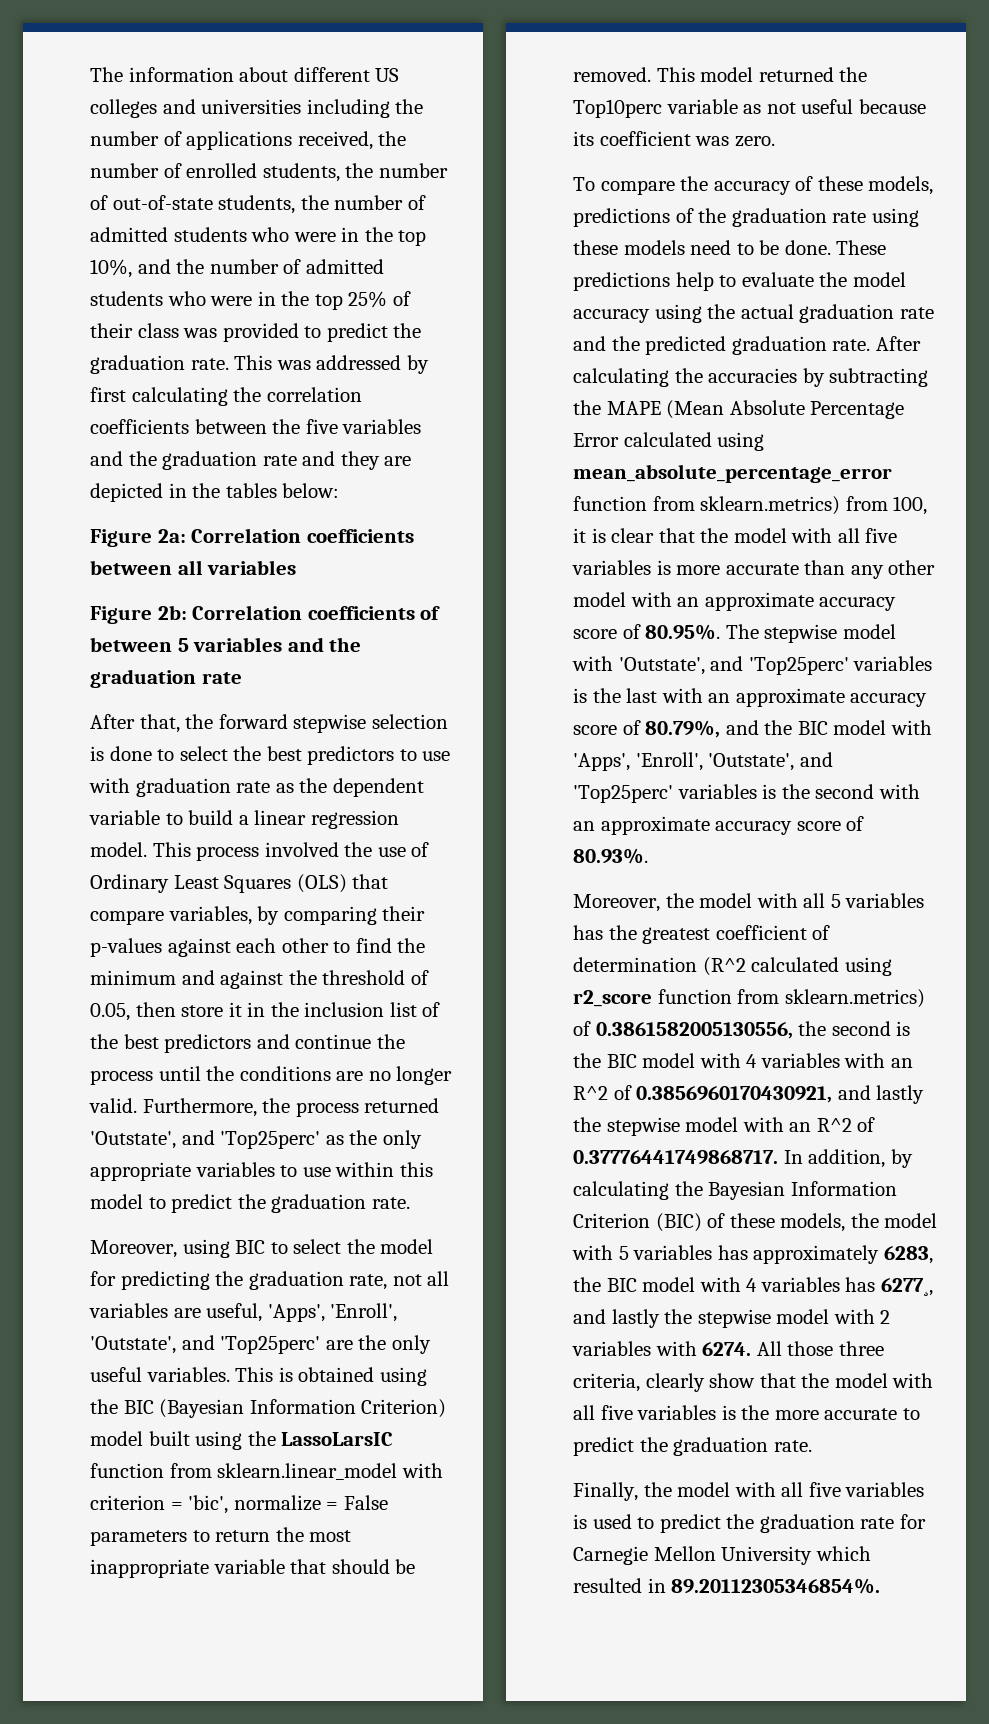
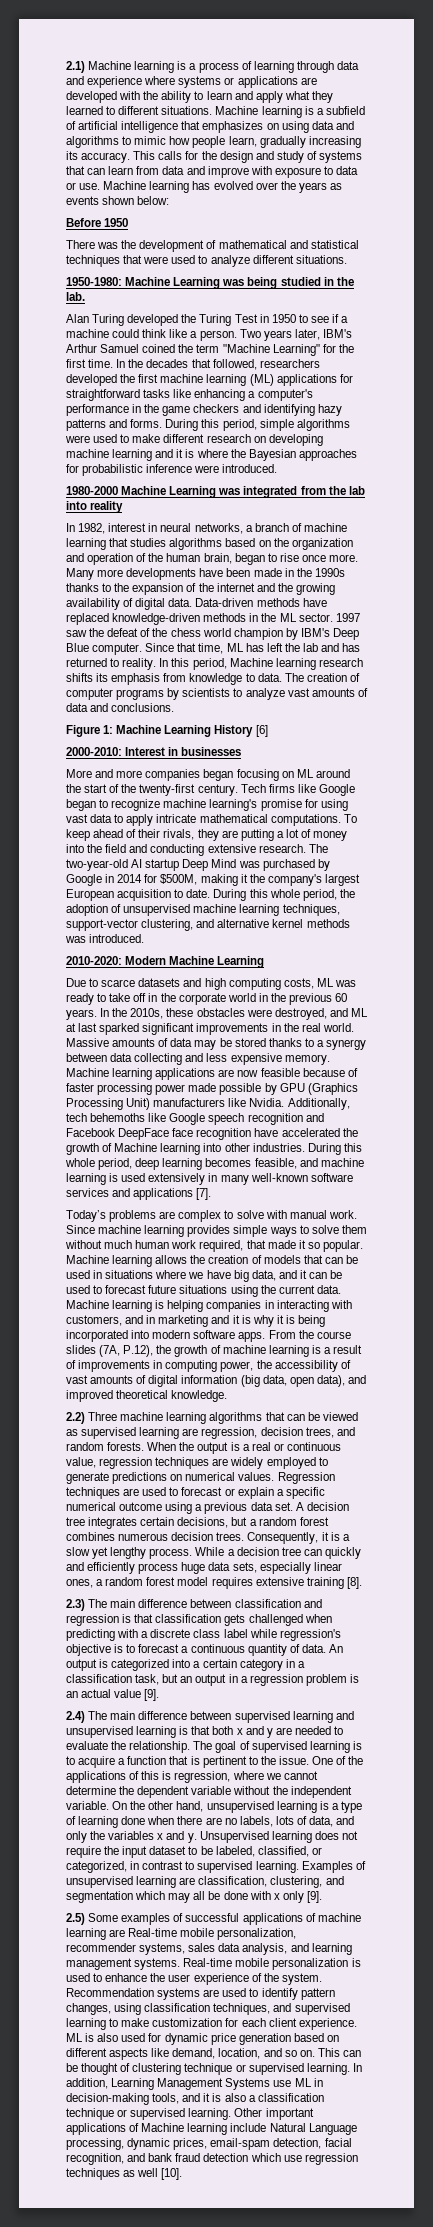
[90,67,400,82] [90,99,424,118] [90,131,407,150] [90,163,448,182] [90,195,426,214] [90,227,427,246] [90,259,384,278] [90,291,411,310] [90,323,422,342] [90,355,429,374] [90,387,362,406] [90,419,422,434] [90,451,412,470] [90,483,340,502] [90,528,414,547] [90,560,297,575] [90,605,441,624] [90,637,362,652] [90,669,242,688] [90,714,448,733] [90,746,451,765] [89,778,424,797] [89,810,399,829] [90,842,430,861] [90,874,389,893] [90,906,426,925] [90,938,426,957] [90,970,429,989] [90,1002,441,1021] [90,1034,405,1053] [90,1066,453,1085] [89,1098,440,1117] [90,1130,422,1149] [90,1162,433,1181] [90,1194,410,1213] [90,1239,434,1258] [90,1271,450,1290] [89,1303,398,1322] [90,1335,431,1354] [90,1367,427,1386] [90,1399,447,1418] [90,1431,394,1450] [90,1463,443,1480] [90,1495,388,1514] [90,1527,352,1546] [90,1559,416,1578] [573,67,868,82] [573,99,926,118] [573,131,775,147] [573,176,934,195] [573,208,919,227] [573,240,887,255] [573,272,906,291] [573,304,934,323] [573,336,921,355] [573,368,929,387] [573,400,905,419] [573,432,765,451] [573,464,892,483] [573,496,928,515] [573,528,898,543] [572,560,936,579] [573,592,897,611] [573,624,896,643] [572,656,933,675] [573,688,928,707] [573,720,932,738] [573,752,833,771] [573,784,920,803] [573,816,865,835] [573,848,648,864] [573,893,925,912] [573,925,831,944] [573,957,892,976] [573,989,925,1008] [573,1021,911,1039] [573,1053,913,1068] [573,1085,925,1104] [573,1117,876,1136] [573,1149,913,1168] [573,1181,897,1200] [573,1213,938,1232] [572,1245,933,1264] [573,1277,933,1296] [573,1309,891,1328] [572,1341,884,1356] [573,1373,934,1392] [573,1405,920,1420] [573,1437,812,1456] [573,1482,925,1501] [573,1514,926,1533] [573,1546,871,1565] [573,1578,881,1594] The information about different US colleges and universities including the number of applications received, the number of enrolled students, the number of out-of-state students, the number of admitted students who were in the top 10%, and the number of admitted students who were in the top 25% of their class was provided to predict the graduation rate. This was addressed by first calculating the correlation coefficients between the five variables and the graduation rate and they are depicted in the tables below: // Figure 2a: Correlation coefficients between all variables // Figure 2b: Correlation coefficients of between 5 variables and the graduation rate // After that, the forward stepwise selection is done to select the best predictors to use with graduation rate as the dependent variable to build a linear regression model. This process involved the use of Ordinary Least Squares (OLS) that compare variables, by comparing their p-values against each other to find the minimum and against the threshold of 0.05, then store it in the inclusion list of the best predictors and continue the process until the conditions are no longer valid. Furthermore, the process returned 'Outstate', and 'Top25perc' as the only appropriate variables to use within this model to predict the graduation rate. // Moreover, using BIC to select the model for predicting the graduation rate, not all variables are useful, 'Apps', 'Enroll', 'Outstate', and 'Top25perc' are the only useful variables. This is obtained using the BIC (Bayesian Information Criterion) model built using the LassoLarsIC function from sklearn.linear_model with criterion = 'bic', normalize = False parameters to return the most inappropriate variable that should be removed. This model returned the Top10perc variable as not useful because its coefficient was zero. // To compare the accuracy of these models, predictions of the graduation rate using these models need to be done. These predictions help to evaluate the model accuracy using the actual graduation rate and the predicted graduation rate. After calculating the accuracies by subtracting the MAPE (Mean Absolute Percentage Error calculated using mean_absolute_percentage_error function from sklearn.metrics) from 100, it is clear that the model with all five variables is more accurate than any other model with an approximate accuracy score of 80.95%. The stepwise model with 'Outstate', and 'Top25perc' variables is the last with an approximate accuracy score of 80.79%, and the BIC model with 'Apps', 'Enroll', 'Outstate', and 'Top25perc' variables is the second with an approximate accuracy score of 80.93%. // Moreover, the model with all 5 variables has the greatest coefficient of determination (R^2 calculated using r2_score function from sklearn.metrics) of 0.3861582005130556, the second is the BIC model with 4 variables with an R^2 of 0.3856960170430921, and lastly the stepwise model with an R^2 of 0.37776441749868717. In addition, by calculating the Bayesian Information Criterion (BIC) of these models, the model with 5 variables has approximately 6283, the BIC model with 4 variables has 6277¸, and lastly the stepwise model with 2 variables with 6274. All those three criteria, clearly show that the model with all five variables is the more accurate to predict the graduation rate. // Finally, the model with all five variables is used to predict the graduation rate for Carnegie Mellon University which resulted in 89.20112305346854%. -> [66,61,359,73] [66,76,317,88] [66,91,333,103] [66,106,365,118] [66,121,354,133] [66,136,361,148] [66,151,363,163] [66,166,359,178] [66,181,342,193] [66,196,170,205] [66,218,129,227] [66,240,359,252] [66,255,347,267] [66,277,354,289] [66,292,85,301] [66,314,349,326] [66,329,352,341] [66,344,354,356] [66,359,320,370] [66,374,353,386] [66,389,313,401] [66,404,342,416] [66,419,350,431] [65,434,323,446] [66,449,357,461] [66,464,278,476] [66,486,365,498] [66,501,124,513] [66,523,347,534] [66,538,353,550] [66,553,359,565] [66,568,345,580] [66,583,335,595] [66,598,327,610] [66,613,360,625] [66,628,360,640] [66,643,361,655] [66,658,363,670] [66,673,360,685] [66,688,368,700] [66,703,175,712] [66,725,268,737] [66,747,242,756] [66,769,350,781] [66,784,355,796] [66,799,348,811] [66,814,357,826] [66,829,348,841] [66,844,328,856] [66,859,330,871] [66,874,360,886] [66,889,355,901] [66,904,340,916] [66,919,350,931] [65,934,145,943] [66,956,265,968] [66,978,356,990] [66,993,348,1005] [66,1008,368,1020] [66,1023,354,1035] [66,1038,367,1050] [66,1053,330,1065] [66,1068,358,1080] [66,1083,358,1095] [66,1098,350,1110] [66,1113,324,1125] [66,1128,358,1140] [66,1143,362,1155] [65,1158,364,1170] [66,1173,353,1185] [66,1188,212,1200] [66,1210,357,1222] [66,1225,367,1237] [65,1240,363,1252] [66,1255,358,1267] [66,1270,343,1282] [66,1285,341,1297] [66,1300,352,1312] [66,1315,326,1327] [66,1330,351,1342] [66,1345,363,1357] [66,1360,351,1372] [66,1375,366,1387] [66,1390,228,1402] [66,1412,358,1424] [66,1427,355,1439] [66,1442,341,1454] [66,1457,328,1469] [66,1472,335,1484] [66,1487,325,1499] [66,1502,349,1514] [66,1517,329,1529] [66,1532,350,1544] [66,1547,361,1559] [66,1562,342,1574] [66,1577,362,1589] [66,1599,322,1611] [66,1614,332,1626] [66,1629,341,1641] [66,1644,343,1656] [66,1659,305,1671] [66,1674,359,1686] [66,1689,160,1701] [66,1711,354,1723] [66,1726,344,1738] [66,1741,362,1753] [66,1756,364,1768] [66,1771,318,1783] [66,1786,352,1798] [66,1801,362,1813] [66,1816,355,1828] [66,1831,358,1843] [66,1846,322,1858] [66,1861,366,1873] [66,1876,344,1888] [66,1891,322,1903] [66,1913,361,1925] [66,1928,297,1940] [66,1943,352,1955] [66,1958,361,1970] [66,1973,322,1985] [66,1988,335,2000] [66,2003,350,2015] [66,2018,357,2030] [66,2033,339,2045] [66,2048,361,2060] [66,2063,362,2075] [66,2078,323,2090] [66,2093,324,2105] [66,2108,314,2120] [66,2123,357,2135] [66,2138,352,2150] [66,2153,358,2165] [66,2168,183,2180] 2.1) Machine learning is a process of learning through data and experience where systems or applications are developed with the ability to learn and apply what they learned to different situations. Machine learning is a subfield of artificial intelligence that emphasizes on using data and algorithms to mimic how people learn, gradually increasing its accuracy. This calls for the design and study of systems that can learn from data and improve with exposure to data or use. Machine learning has evolved over the years as events shown below: // Before 1950 // There was the development of mathematical and statistical techniques that were used to analyze different situations. // 1950-1980: Machine Learning was being studied in the lab. // Alan Turing developed the Turing Test in 1950 to see if a machine could think like a person. Two years later, IBM's Arthur Samuel coined the term "Machine Learning" for the first time. In the decades that followed, researchers developed the first machine learning (ML) applications for straightforward tasks like enhancing a computer's performance in the game checkers and identifying hazy patterns and forms. During this period, simple algorithms were used to make different research on developing machine learning and it is where the Bayesian approaches for probabilistic inference were introduced. // 1980-2000 Machine Learning was integrated from the lab into reality // In 1982, interest in neural networks, a branch of machine learning that studies algorithms based on the organization and operation of the human brain, began to rise once more. Many more developments have been made in the 1990s thanks to the expansion of the internet and the growing availability of digital data. Data-driven methods have replaced knowledge-driven methods in the ML sector. 1997 saw the defeat of the chess world champion by IBM's Deep Blue computer. Since that time, ML has left the lab and has returned to reality. In this period, Machine learning research shifts its emphasis from knowledge to data. The creation of computer programs by scientists to analyze vast amounts of data and conclusions. // Figure 1: Machine Learning History [6] // 2000-2010: Interest in businesses // More and more companies began focusing on ML around the start of the twenty-first century. Tech firms like Google began to recognize machine learning's promise for using vast data to apply intricate mathematical computations. To keep ahead of their rivals, they are putting a lot of money into the field and conducting extensive research. The two-year-old AI startup Deep Mind was purchased by Google in 2014 for $500M, making it the company's largest European acquisition to date. During this whole period, the adoption of unsupervised machine learning techniques, support-vector clustering, and alternative kernel methods was introduced. // 2010-2020: Modern Machine Learning // Due to scarce datasets and high computing costs, ML was ready to take off in the corporate world in the previous 60 years. In the 2010s, these obstacles were destroyed, and ML at last sparked significant improvements in the real world. Massive amounts of data may be stored thanks to a synergy between data collecting and less expensive memory. Machine learning applications are now feasible because of faster processing power made possible by GPU (Graphics Processing Unit) manufacturers like Nvidia. Additionally, tech behemoths like Google speech recognition and Facebook DeepFace face recognition have accelerated the growth of Machine learning into other industries. During this whole period, deep learning becomes feasible, and machine learning is used extensively in many well-known software services and applications [7]. // Today’s problems are complex to solve with manual work. Since machine learning provides simple ways to solve them without much human work required, that made it so popular. Machine learning allows the creation of models that can be used in situations where we have big data, and it can be used to forecast future situations using the current data. Machine learning is helping companies in interacting with customers, and in marketing and it is why it is being incorporated into modern software apps. From the course slides (7A, P.12), the growth of machine learning is a result of improvements in computing power, the accessibility of vast amounts of digital information (big data, open data), and improved theoretical knowledge. // 2.2) Three machine learning algorithms that can be viewed as supervised learning are regression, decision trees, and random forests. When the output is a real or continuous value, regression techniques are widely employed to generate predictions on numerical values. Regression techniques are used to forecast or explain a specific numerical outcome using a previous data set. A decision tree integrates certain decisions, but a random forest combines numerous decision trees. Consequently, it is a slow yet lengthy process. While a decision tree can quickly and efficiently process huge data sets, especially linear ones, a random forest model requires extensive training [8]. // 2.3) The main difference between classification and regression is that classification gets challenged when predicting with a discrete class label while regression's objective is to forecast a continuous quantity of data. An output is categorized into a certain category in a classification task, but an output in a regression problem is an actual value [9]. // 2.4) The main difference between supervised learning and unsupervised learning is that both x and y are needed to evaluate the relationship. The goal of supervised learning is to acquire a function that is pertinent to the issue. One of the applications of this is regression, where we cannot determine the dependent variable without the independent variable. On the other hand, unsupervised learning is a type of learning done when there are no labels, lots of data, and only the variables x and y. Unsupervised learning does not require the input dataset to be labeled, classified, or categorized, in contrast to supervised learning. Examples of unsupervised learning are classification, clustering, and segmentation which may all be done with x only [9]. // 2.5) Some examples of successful applications of machine learning are Real-time mobile personalization, recommender systems, sales data analysis, and learning management systems. Real-time mobile personalization is used to enhance the user experience of the system. Recommendation systems are used to identify pattern changes, using classification techniques, and supervised learning to make customization for each client experience. ML is also used for dynamic price generation based on different aspects like demand, location, and so on. This can be thought of clustering technique or supervised learning. In addition, Learning Management Systems use ML in decision-making tools, and it is also a classification technique or supervised learning. Other important applications of Machine learning include Natural Language processing, dynamic prices, email-spam detection, facial recognition, and bank fraud detection which use regression techniques as well [10].

